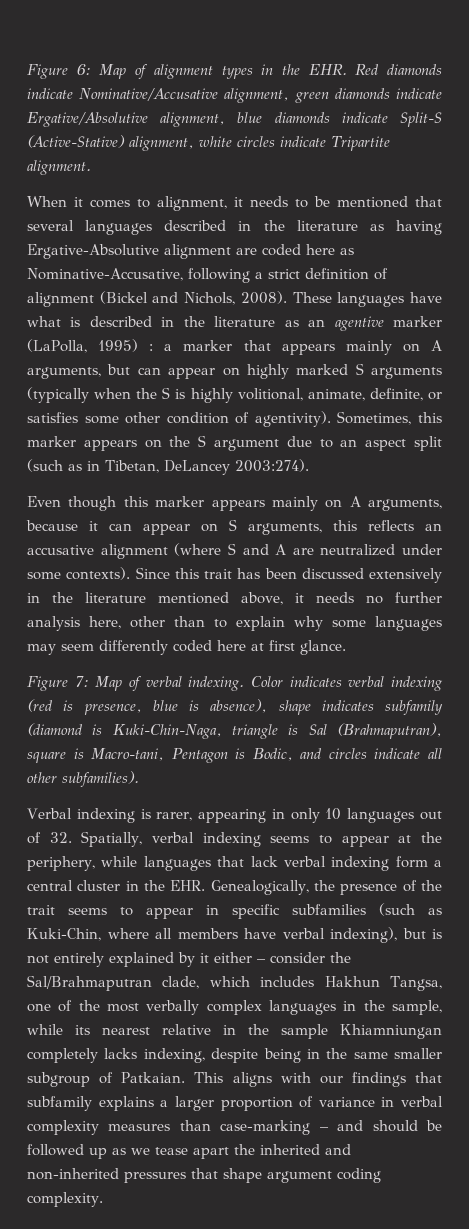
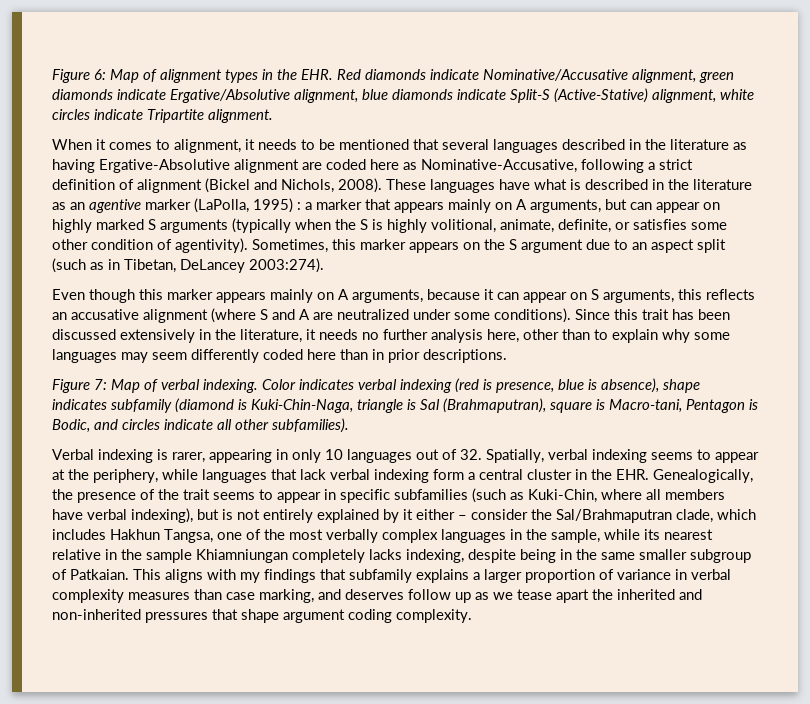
[66,567,131,580] contexts). -> [494,308,571,323] conditions).
[85,592,283,605] literature mentioned above, -> [240,329,302,343] literature,
[251,640,346,655] at first glance. -> [340,349,507,363] than in prior descriptions.
[319,1076,343,1084] our -> [240,572,260,583] my
[220,1120,443,1135] [27,1144,84,1156] case-marking – and should be followed -> [226,589,451,603] case marking, and deserves follow

